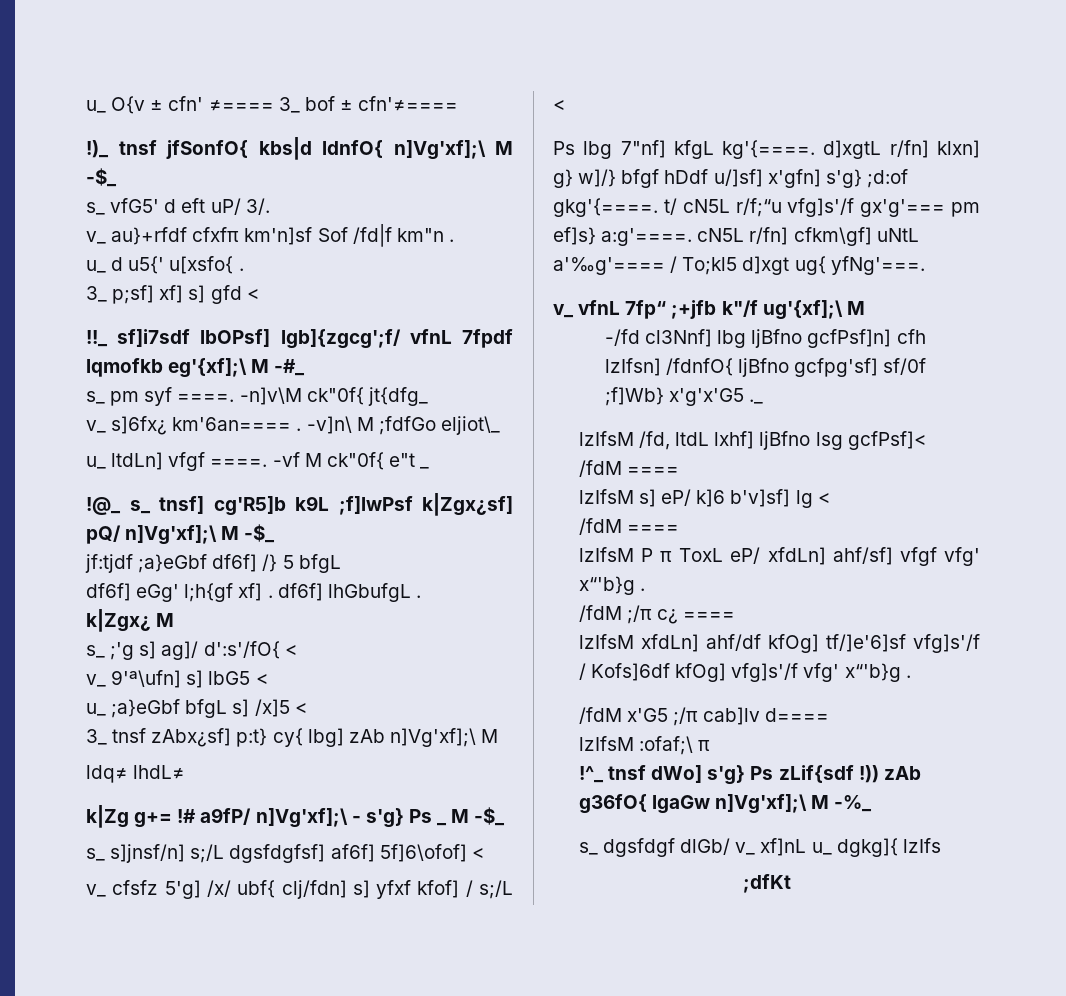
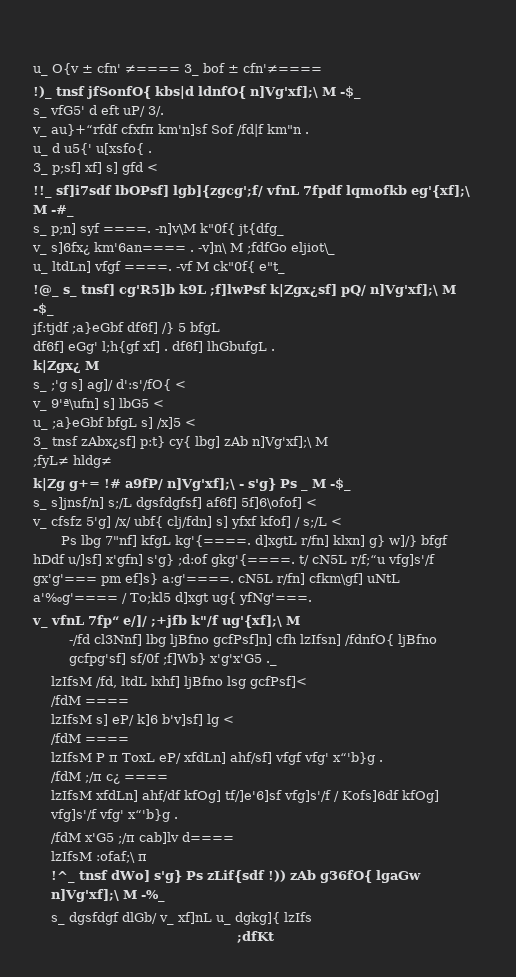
[111,227,188,245] au}+rfdf -> [51,124,118,136] au}+“rfdf
[110,391,140,406] pm -> [51,223,76,236] p;n]
[306,387,364,405] ck"0f{ -> [200,223,235,235] k"0f{
[388,453,415,467] [420,467,430,469] e"t _ -> [259,262,285,274] e"t_
[86,765,186,783] ldq≠ lhdL≠ -> [33,455,112,468] ;fyL≠ hldg≠
(667, 309) none -> [123,615,147,627] e/]/

